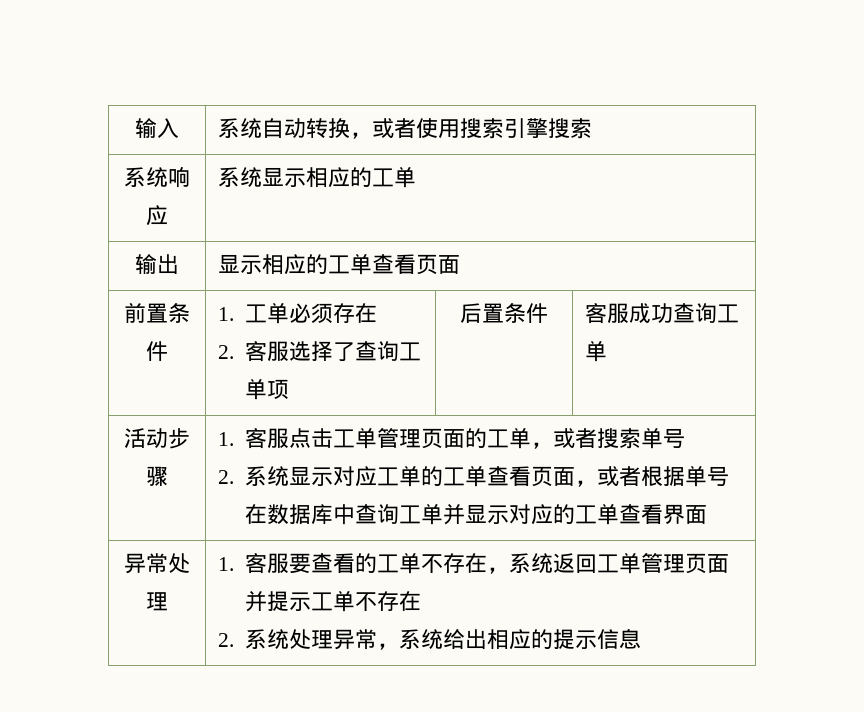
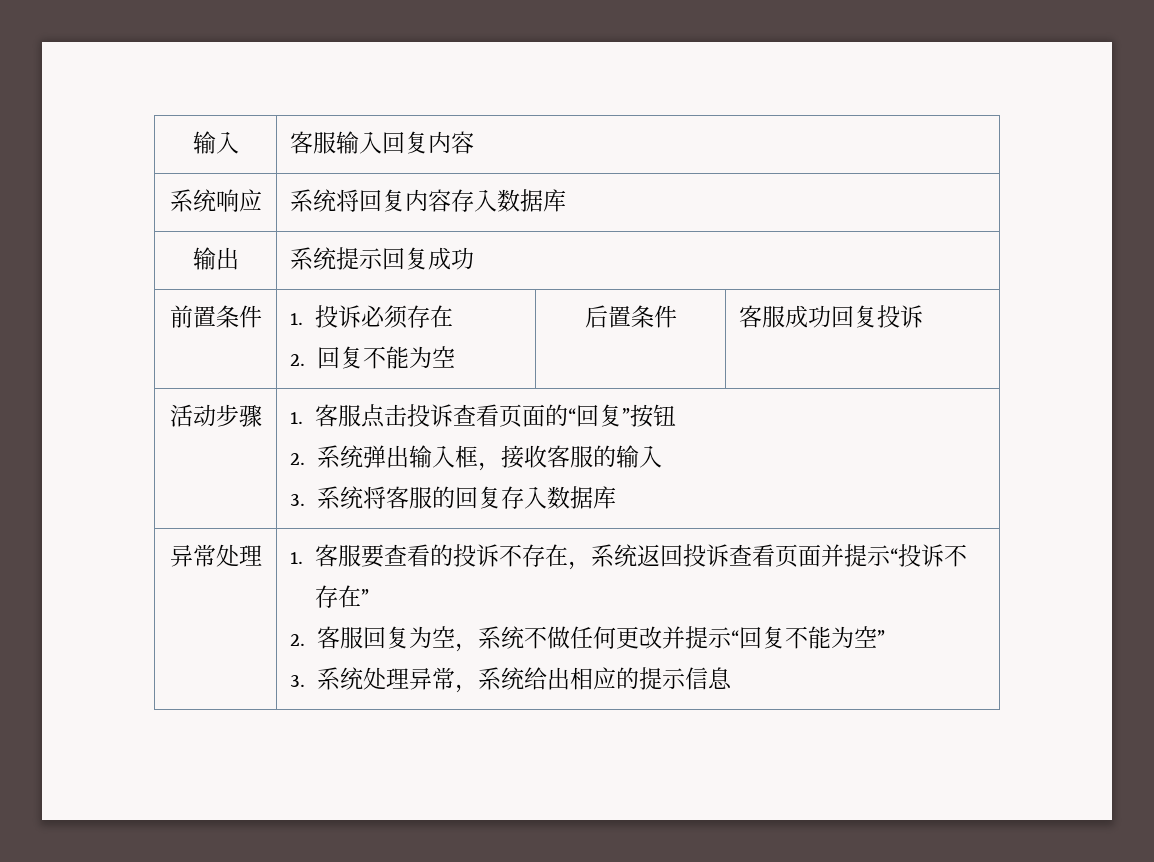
[217,118,592,139] [124,166,190,188] [146,205,168,226] [217,167,416,188] [135,254,179,274] [217,254,460,275] 系统自动转换，或者使用搜索引擎搜索 // 系统响应 | 系统显示相应的工单 // 输出 | 显示相应的工单查看页面 -> [289,131,474,154] [169,189,262,212] [289,189,566,212] [192,247,239,270] [289,247,474,270] 客服输入回复内容 // 系统响应 | 系统将回复内容存入数据库 // 输出 | 系统提示回复成功
[244,303,289,324] 工单 -> [314,305,361,328] 投诉
[244,341,421,362] [244,379,289,400] 客服选择了查询工单项 -> [316,346,455,369] 回复不能为空
[672,303,739,323] [584,341,607,362] 查询工单 -> [830,305,923,328] 回复投诉
[332,428,685,449] [217,466,729,487] [244,504,707,525] 工单管理页面的工单，或者搜索单号 // 2.系统显示对应工单的工单查看页面，或者根据单号在数据库中查询工单并显示对应的工单查看界面 -> [406,404,676,428] [289,445,662,471] [289,486,616,509] 投诉查看页面的“回复”按钮 // 2.系统弹出输入框，接收客服的输入 // 3.系统将客服的回复存入数据库
[376,553,421,574] 工单 -> [452,544,499,567] 投诉
[596,553,685,574] 工单管理 -> [682,544,775,567] 投诉查看
[310,591,421,612] [217,633,234,647] 工单不存在 // 2. -> [889,544,967,567] [314,585,369,608] [289,626,885,652] [289,675,305,687] “投诉不存在” // 2.客服回复为空，系统不做任何更改并提示“回复不能为空” // 3.

